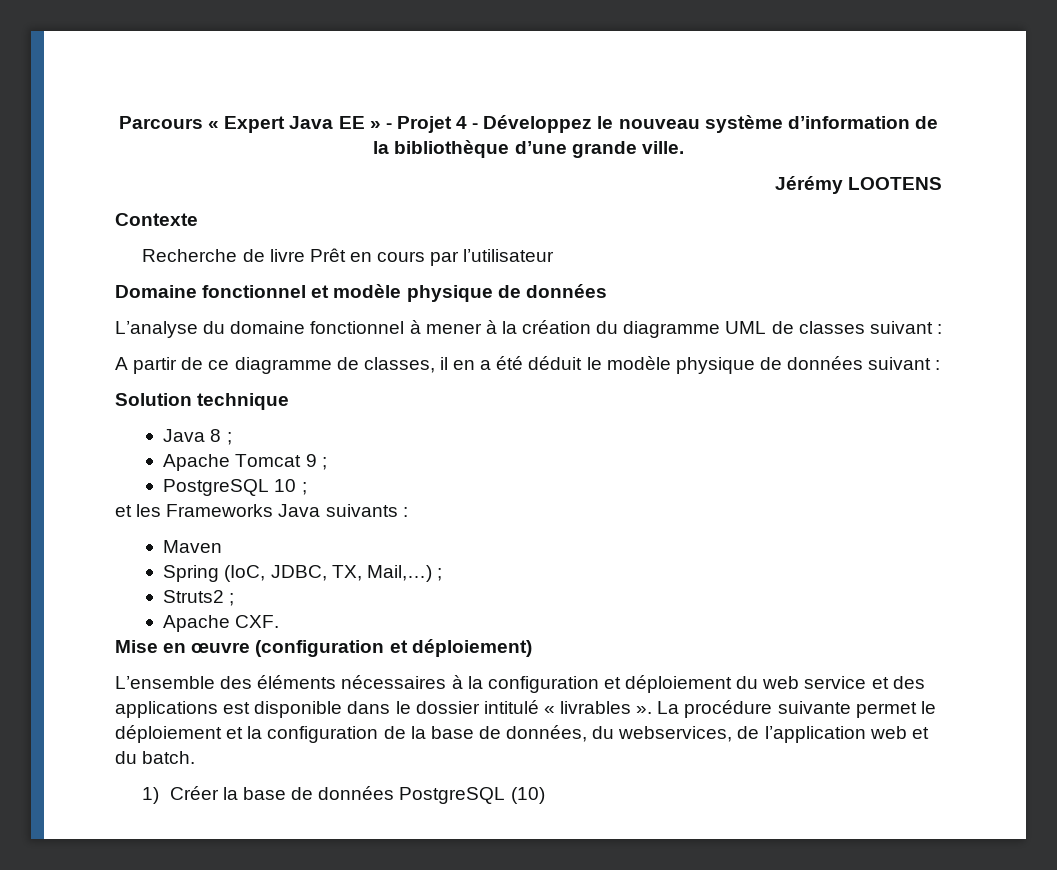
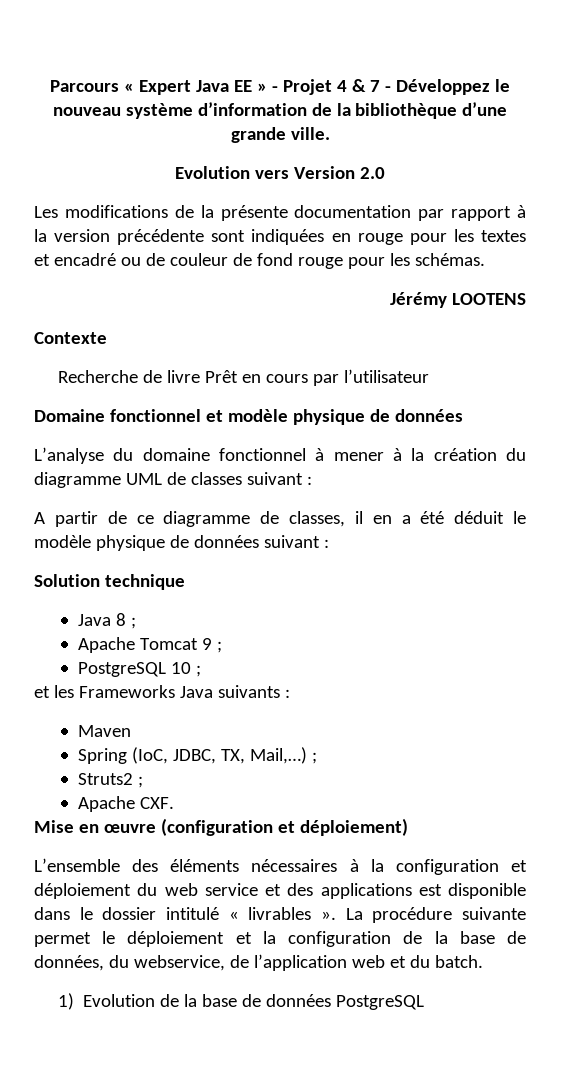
(468, 122) none -> [351,79,380,92] & 7
(684, 147) none -> [175,166,385,179] [34,205,526,221] [34,229,526,245] [34,253,485,269] // Evolution vers Version 2.0 // Les modifications de la présente documentation par rapport à la version précédente sont indiquées en rouge pour les textes et encadré ou de couleur de fond rouge pour les schémas.
[618,726,733,742] webservices, -> [133,955,225,971] webservice,
[169,786,219,800] Créer -> [83,994,180,1007] Evolution de
[510,787,545,804] (10) -> (425, 1002) none

